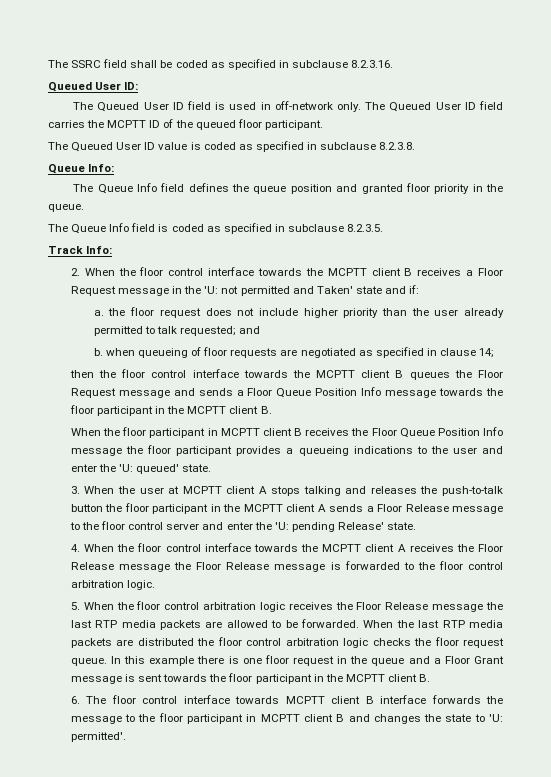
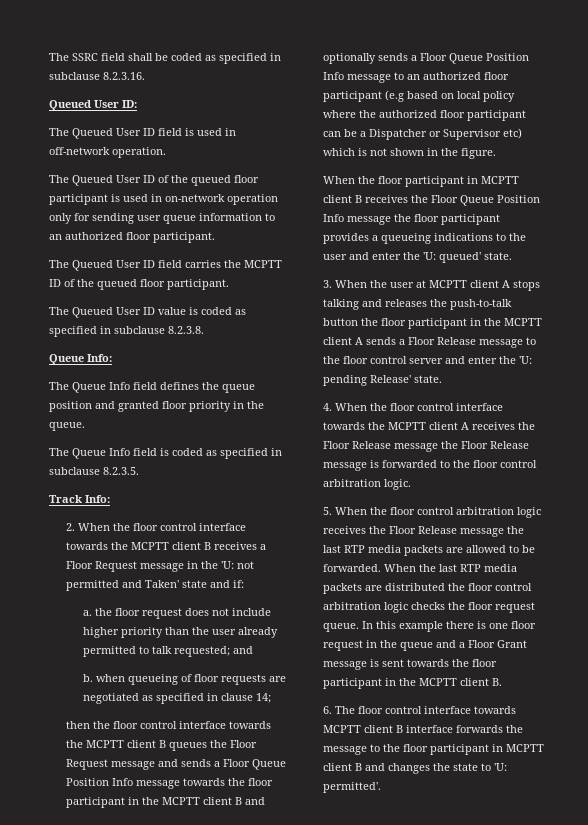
[337,102,362,112] only. -> [112,147,166,158] [49,175,259,186] [49,194,278,205] [49,213,275,224] [49,232,215,243] operation. // The Queued User ID of the queued floor participant is used in on-network operation only for sending user queue information to an authorized floor participant. //
[260,406,272,414] B. -> [235,797,266,805] [323,53,530,64] [323,72,510,83] [323,90,516,102] [323,110,527,121] [323,128,523,140] [323,148,497,159] B and optionally sends a Floor Queue Position Info message to an authorized floor participant (e.g based on local policy where the authorized floor participant can be a Dispatcher or Supervisor etc) which is not shown in the figure.

